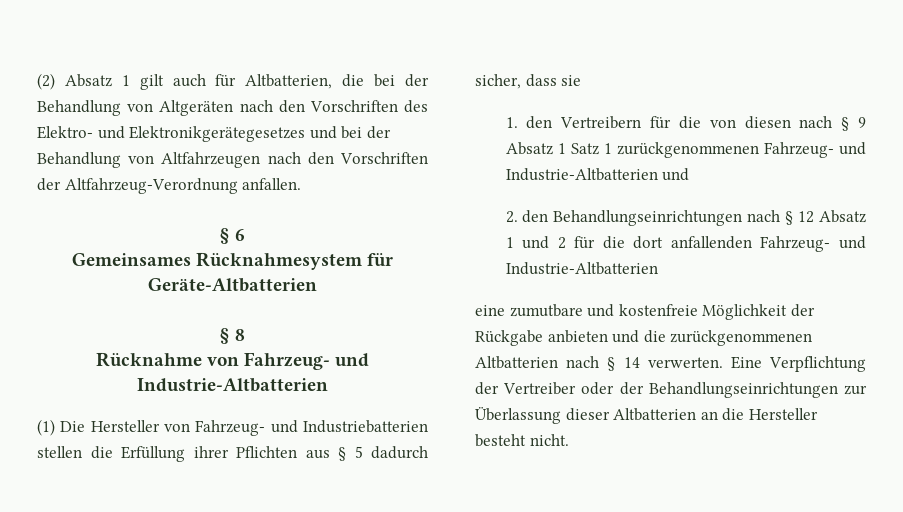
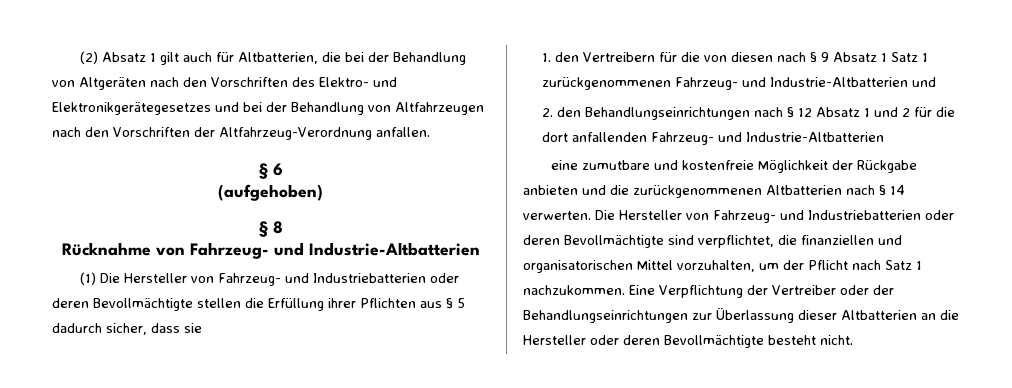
[71,252,394,270] [148,278,317,292] Gemeinsames Rücknahmesystem für Geräte-Altbatterien -> [218,184,323,201] (aufgehoben)
(428, 426) none -> [430,273,460,283] [52,298,193,311] oder deren Bevollmächtigte
(723, 362) none -> [595,210,954,223] [523,235,902,248] [523,260,922,273] [523,285,625,295] Die Hersteller von Fahrzeug- und Industriebatterien oder deren Bevollmächtigte sind verpflichtet, die finanziellen und organisatorischen Mittel vorzuhalten, um der Pflicht nach Satz 1 nachzukommen.
(818, 414) none -> [590,335,764,348] oder deren Bevollmächtigte

